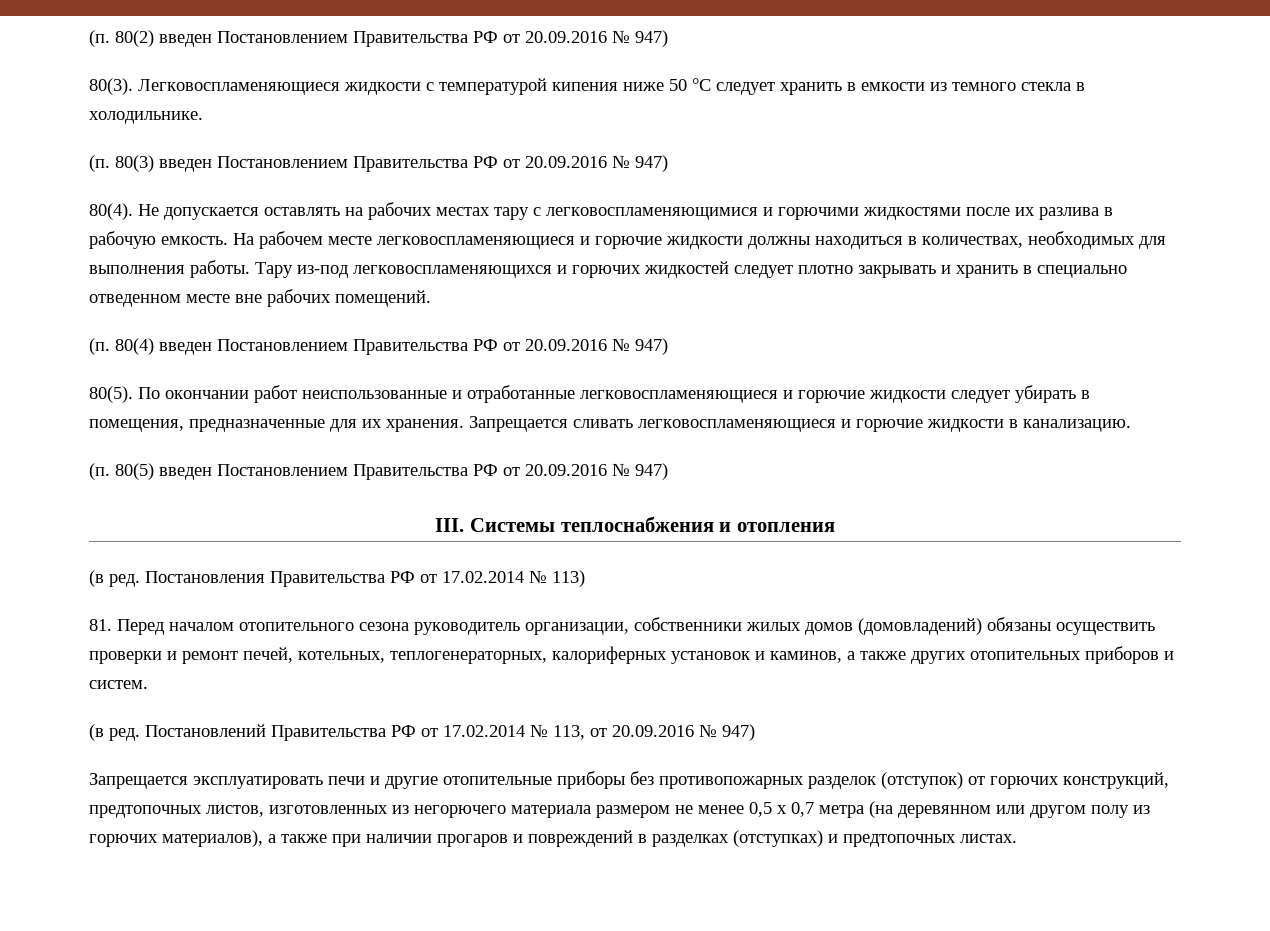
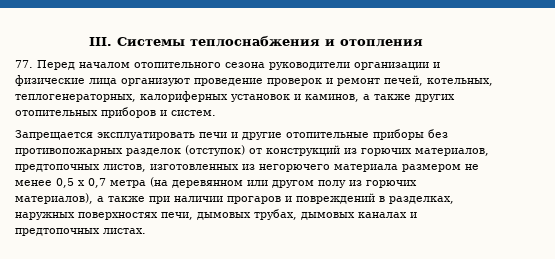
[89,30,668,47] [89,78,1085,95] [89,111,203,124] [89,155,668,172] [89,202,1113,220] [89,231,1166,249] [89,260,1127,278] [89,289,431,307] [89,338,668,355] [89,385,1090,403] [89,416,1131,432] [89,463,668,480] (п. 80(2) введен Постановлением Правительства РФ от 20.09.2016 № 947) // 80(3). Легковоспламеняющиеся жидкости с температурой кипения ниже 50 °C следует хранить в емкости из темного стекла в холодильнике. // (п. 80(3) введен Постановлением Правительства РФ от 20.09.2016 № 947) // 80(4). Не допускается оставлять на рабочих местах тару с легковоспламеняющимися и горючими жидкостями после их разлива в рабочую емкость. На рабочем месте легковоспламеняющиеся и горючие жидкости должны находиться в количествах, необходимых для выполнения работы. Тару из-под легковоспламеняющихся и горючих жидкостей следует плотно закрывать и хранить в специально отведенном месте вне рабочих помещений. // (п. 80(4) введен Постановлением Правительства РФ от 20.09.2016 № 947) // 80(5). По окончании работ неиспользованные и отработанные легковоспламеняющиеся и горючие жидкости следует убирать в помещения, предназначенные для их хранения. Запрещается сливать легковоспламеняющиеся и горючие жидкости в канализацию. // (п. 80(5) введен Постановлением Правительства РФ от 20.09.2016 № 947) // -> (88, 41) none
[89,570,585,587] [89,617,1155,635] [89,651,162,664] (в ред. Постановления Правительства РФ от 17.02.2014 № 113) // 81. Перед началом отопительного сезона руководитель организации, собственники жилых домов (домовладений) обязаны осуществить проверки -> [15,60,440,70] [15,75,322,86] 77. Перед началом отопительного сезона руководители организации и физические лица организуют проведение проверок
[89,724,755,741] // (в ред. Постановлений Правительства РФ от 17.02.2014 № 113, от 20.09.2016 № 947) -> (216, 113) none
[990,772,1169,789] горючих конструкций, -> [266,145,489,156] конструкций из горючих материалов,
[652,830,823,847] разделках (отступках) -> [389,196,454,204] [15,209,407,220] разделках, наружных поверхностях печи, дымовых трубах, дымовых каналах

